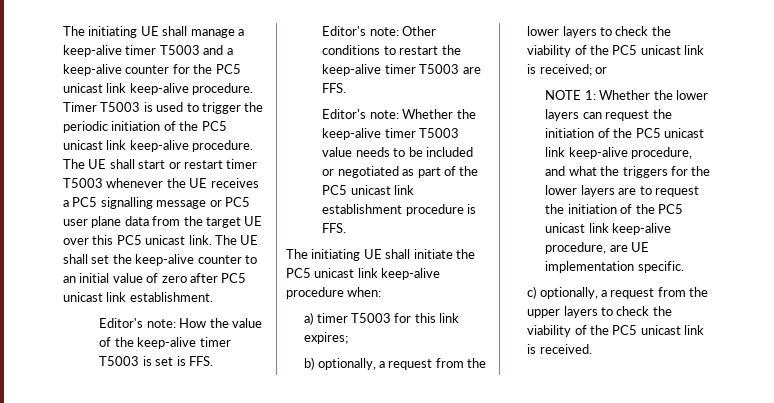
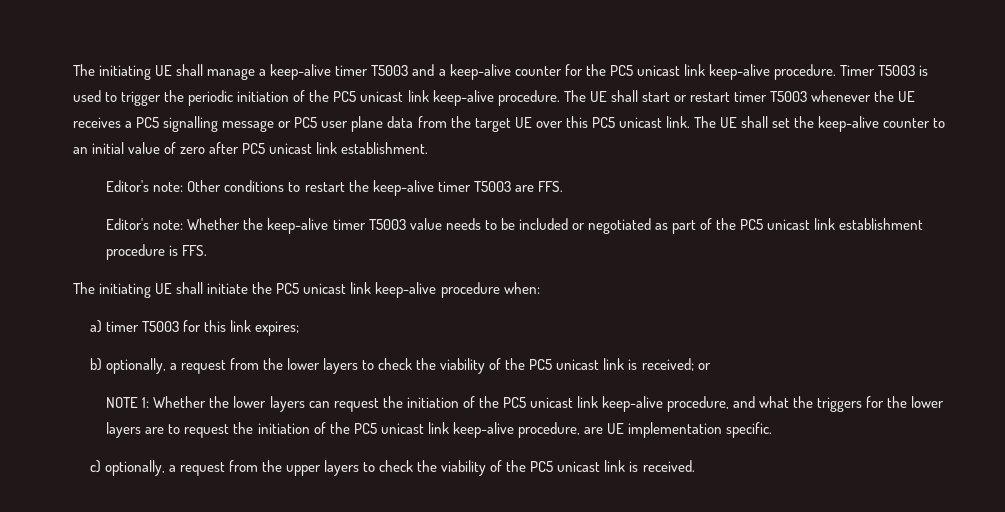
[99,318,262,328] [99,337,231,349] [99,356,213,366] // Editor's note: How the value of the keep-alive timer T5003 is set is FFS. -> (429, 148) none

